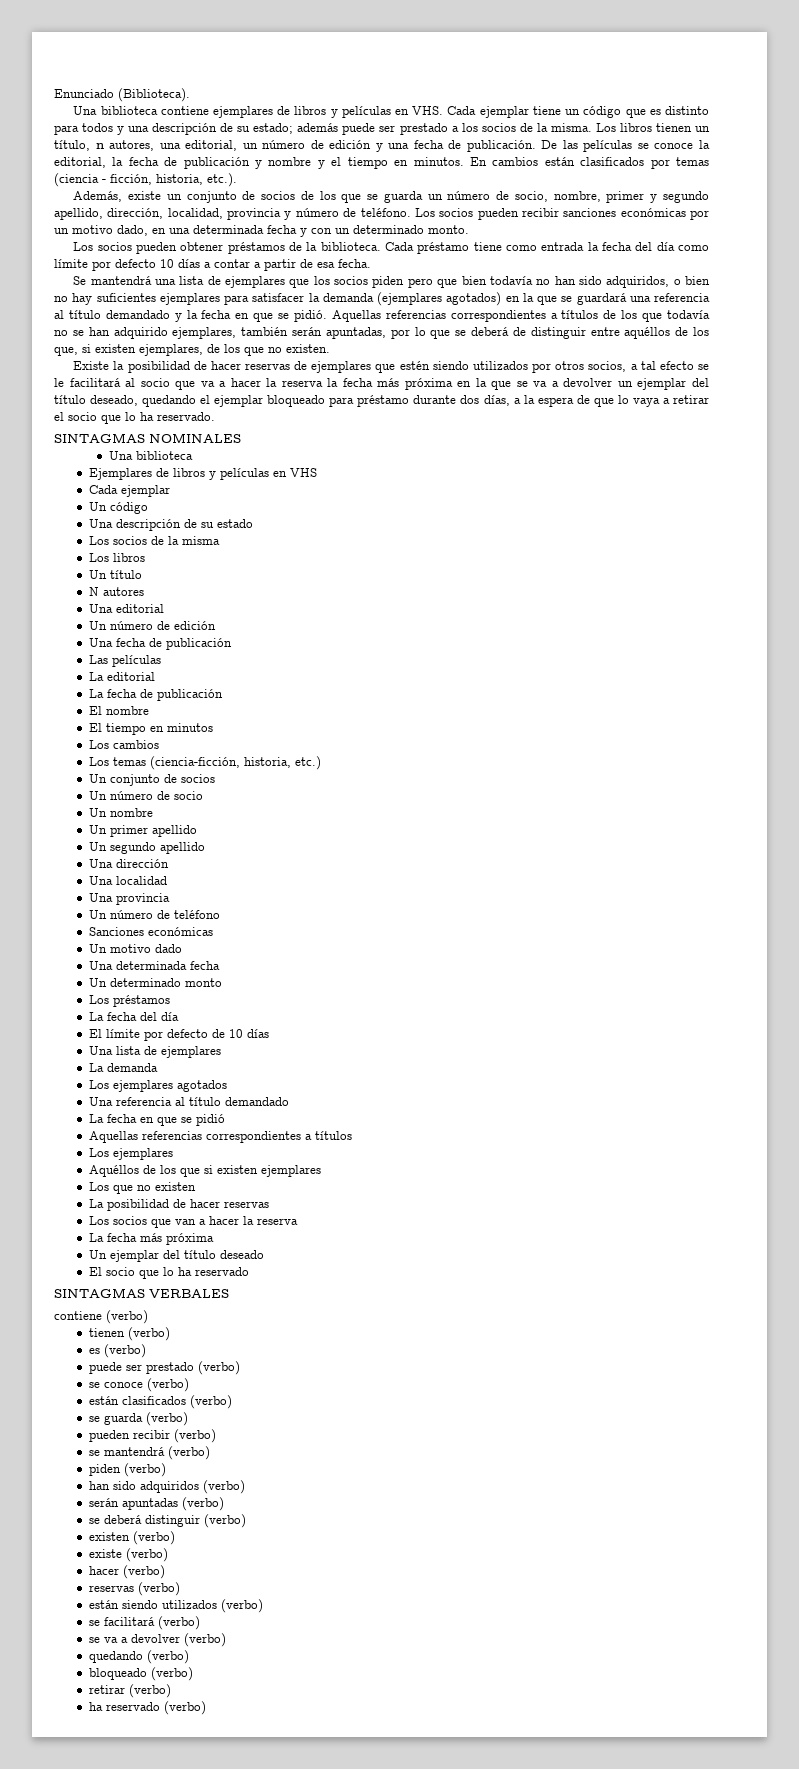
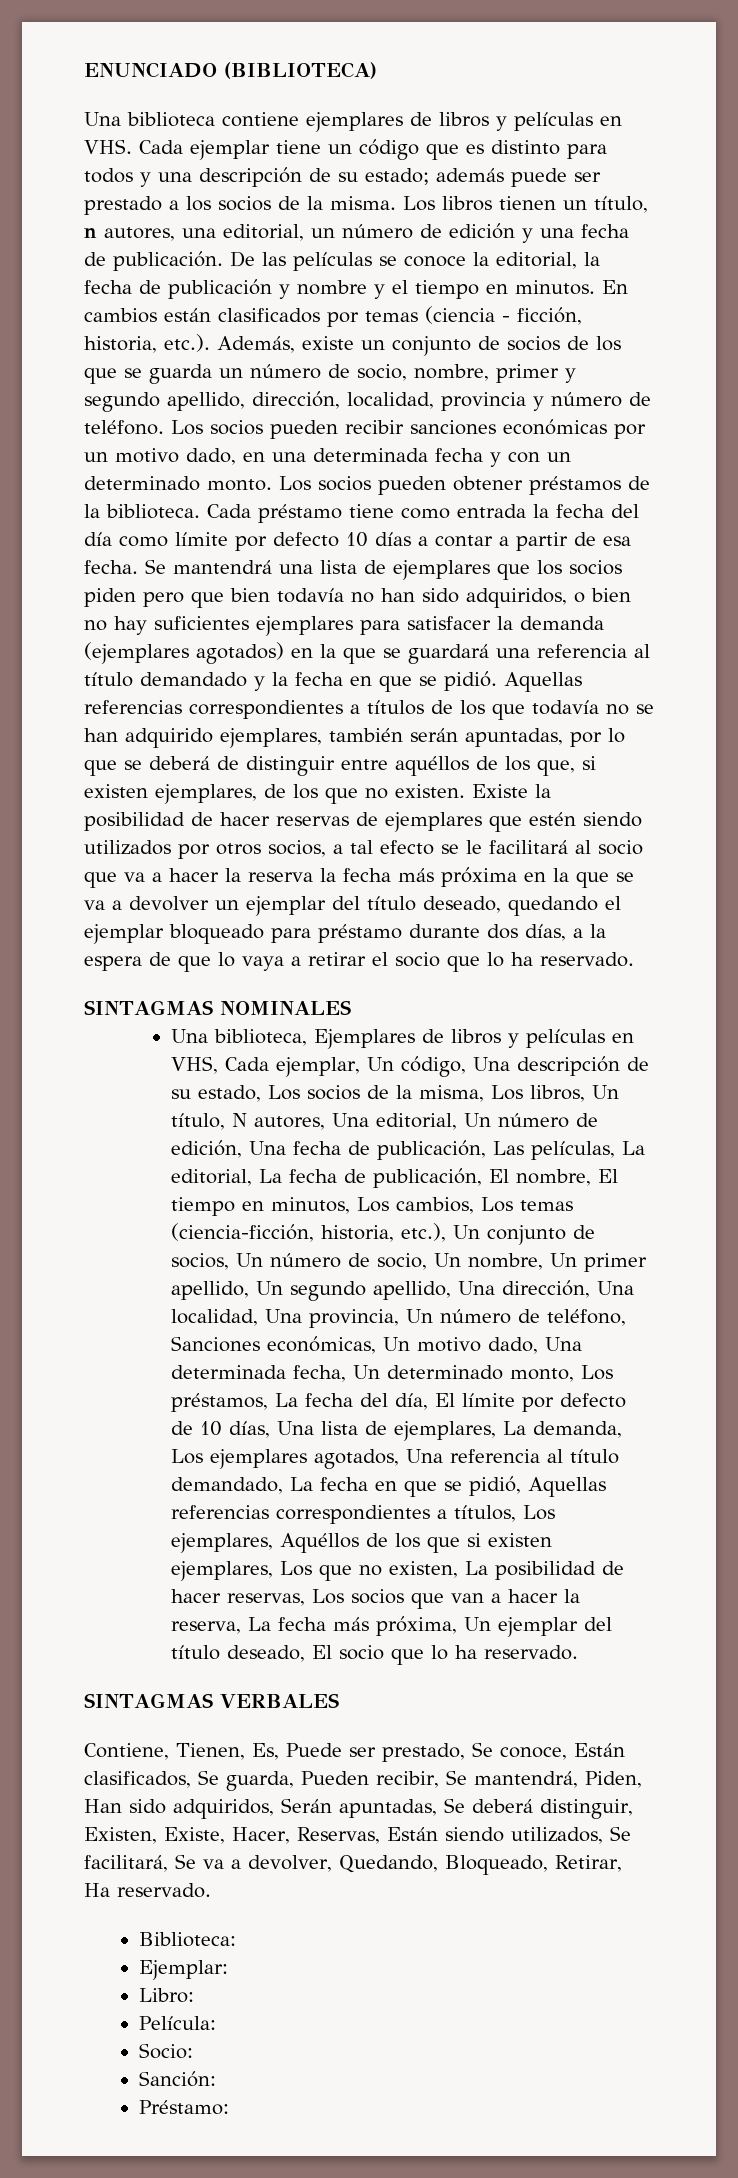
[54,88,190,102] Enunciado (Biblioteca). -> [84,62,377,79] ENUNCIADO (BIBLIOTECA)
(237, 180) // -> (210, 343) none
(469, 229) // -> (272, 485) none
(371, 263) // -> (138, 567) none
(330, 348) // -> (465, 791) none
[135,451,193,460] biblioteca // -> [214,1029,308,1046] biblioteca,
[289,468,317,477] [88,485,170,497] [88,502,148,514] VHS // Cada ejemplar // Un código // -> [171,1056,467,1077] VHS, Cada ejemplar, Un código,
[216,519,253,528] estado // -> [198,1085,262,1102] estado,
[181,536,220,545] [88,553,145,562] [88,570,142,579] [88,587,144,596] [88,604,164,613] [88,621,216,630] misma // Los libros // Un título // N autores // Una editorial // Un número de edición // -> [419,1085,620,1102] [171,1113,599,1130] [171,1140,243,1158] misma, Los libros, Un título, N autores, Una editorial, Un número de edición,
[165,638,232,650] [88,655,161,667] [88,672,155,681] [88,689,223,701] [88,706,149,715] [88,723,213,735] [88,740,159,749] publicación // Las películas // La editorial // La fecha de publicación // El nombre // El tiempo en minutos // Los cambios // -> [377,1140,646,1160] [171,1168,619,1188] [171,1197,475,1216] publicación, Las películas, La editorial, La fecha de publicación, El nombre, El tiempo en minutos, Los cambios,
[294,756,321,770] etc.) // -> [401,1223,447,1242] etc.),
[180,774,215,783] [88,791,203,800] [88,808,153,817] socios // Un número de socio // Un nombre // -> [171,1253,544,1270] socios, Un número de socio, Un nombre,
[151,825,197,837] apellido // -> [171,1281,250,1300] apellido,
[159,842,205,854] [88,859,169,868] [88,876,167,885] [88,893,170,905] [88,910,220,919] [88,927,213,936] apellido // Una dirección // Una localidad // Una provincia // Un número de teléfono // Sanciones económicas // -> [373,1280,635,1300] [171,1309,627,1328] [171,1336,377,1354] apellido, Una dirección, Una localidad, Una provincia, Un número de teléfono, Sanciones económicas,
[154,944,182,953] dado // -> [488,1337,539,1354] dado,
[189,961,220,970] fecha // -> [293,1365,347,1382] fecha,
[184,978,222,987] [88,995,170,1007] monto // Los préstamos // -> [510,1365,614,1382] [171,1393,269,1412] monto, Los préstamos,
[160,1012,179,1021] día // -> [395,1393,429,1410] día,
[246,1029,269,1038] días // -> [229,1421,271,1438] días,
[160,1046,221,1058] [88,1063,158,1072] [88,1080,227,1092] ejemplares // La demanda // Los ejemplares agotados // -> [394,1421,623,1441] [171,1449,400,1469] ejemplares, La demanda, Los ejemplares agotados,
[224,1097,289,1106] demandado // -> [171,1477,284,1494] demandado,
[195,1114,225,1126] [88,1131,352,1143] [88,1148,173,1160] pidió // Aquellas referencias correspondientes a títulos // Los ejemplares // -> [469,1476,607,1497] [171,1505,556,1524] [171,1533,274,1553] pidió, Aquellas referencias correspondientes a títulos, Los ejemplares,
[260,1165,321,1177] ejemplares // -> [171,1561,274,1581] ejemplares,
[154,1182,196,1191] existen // -> [389,1561,459,1578] existen,
[223,1201,269,1208] reservas // -> [227,1593,306,1606] reservas,
[256,1218,298,1225] reserva // -> [171,1621,242,1634] reserva,
[165,1233,214,1245] próxima // -> [376,1616,458,1636] próxima,
[219,1250,264,1259] deseado // -> [227,1645,306,1662] deseado,
[194,1267,249,1276] reservado -> [484,1645,579,1660] reservado.
[54,1310,148,1324] [88,1327,170,1341] [88,1344,146,1358] [88,1361,240,1375] [88,1378,189,1392] [88,1395,232,1409] [88,1412,188,1426] [88,1429,216,1443] [88,1446,210,1460] [88,1463,166,1477] [88,1480,245,1494] [88,1497,224,1511] [88,1514,246,1528] [88,1531,175,1545] [88,1548,168,1562] [88,1565,165,1579] [88,1582,180,1596] [88,1599,263,1613] [88,1616,200,1630] [88,1633,226,1647] [88,1650,189,1664] [88,1667,193,1681] [88,1684,171,1698] [88,1701,206,1715] contiene (verbo) // tienen (verbo) // es (verbo) // puede ser prestado (verbo) // se conoce (verbo) // están clasificados (verbo) // se guarda (verbo) // pueden recibir (verbo) // se mantendrá (verbo) // piden (verbo) // han sido adquiridos (verbo) // serán apuntadas (verbo) // se deberá distinguir (verbo) // existen (verbo) // existe (verbo) // hacer (verbo) // reservas (verbo) // están siendo utilizados (verbo) // se facilitará (verbo) // se va a devolver (verbo) // quedando (verbo) // bloqueado (verbo) // retirar (verbo) // ha reservado (verbo) -> [84,1742,625,1762] [84,1770,642,1791] [84,1798,633,1819] [84,1826,631,1844] [84,1854,622,1875] [84,1883,211,1898] [138,1932,236,1947] [138,1960,228,1980] [138,1988,194,2003] [138,2016,216,2030] [138,2043,193,2059] [138,2071,216,2087] [138,2100,229,2115] Contiene, Tienen, Es, Puede ser prestado, Se conoce, Están clasificados, Se guarda, Pueden recibir, Se mantendrá, Piden, Han sido adquiridos, Serán apuntadas, Se deberá distinguir, Existen, Existe, Hacer, Reservas, Están siendo utilizados, Se facilitará, Se va a devolver, Quedando, Bloqueado, Retirar, Ha reservado. // Biblioteca: // Ejemplar: // Libro: // Película: // Socio: // Sanción: // Préstamo:

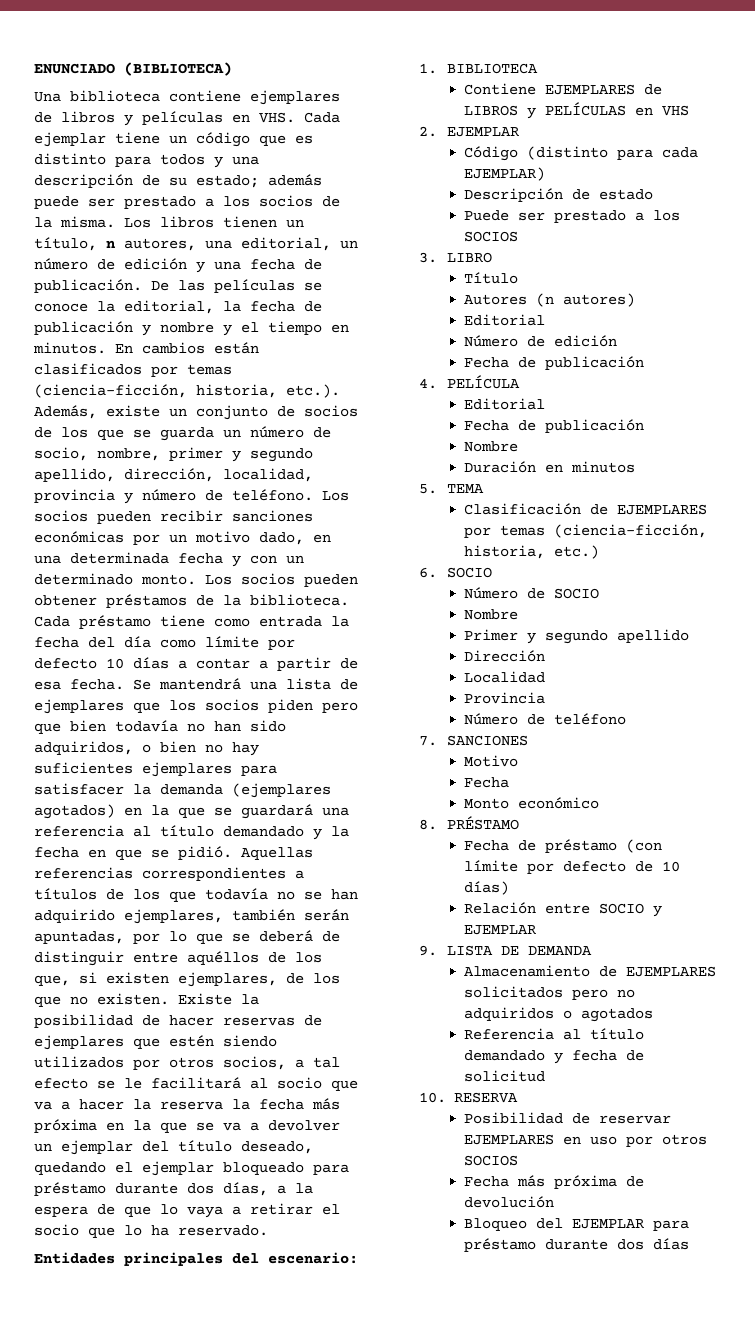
[425,306,582,325] (ciencia - ficción, -> [34,384,187,398] (ciencia-ficción,
[84,1000,351,1015] [171,1029,635,1049] [171,1056,650,1077] [171,1085,620,1102] [171,1113,599,1130] [171,1140,646,1160] [171,1168,619,1188] [171,1197,574,1216] [171,1223,596,1245] [171,1253,648,1272] [171,1280,635,1301] [171,1309,627,1328] [171,1336,583,1354] [171,1365,614,1382] [171,1393,456,1412] SINTAGMAS NOMINALES // Una biblioteca, Ejemplares de libros y películas en VHS, Cada ejemplar, Un código, Una descripción de su estado, Los socios de la misma, Los libros, Un título, N autores, Una editorial, Un número de edición, Una fecha de publicación, Las películas, La editorial, La fecha de publicación, El nombre, El tiempo en minutos, Los cambios, Los temas (ciencia-ficción, historia, etc.), Un conjunto de socios, Un número de socio, Un nombre, Un primer apellido, Un segundo apellido, Una dirección, Una localidad, Una provincia, Un número de teléfono, Sanciones económicas, Un motivo dado, Una determinada fecha, Un determinado monto, Los préstamos, La fecha del día, El -> [34,1252,358,1266] [419,63,538,74] [463,83,662,95] [463,102,689,119] [419,126,519,137] [463,146,698,161] [463,167,545,181] [463,188,653,202] [463,210,680,223] [463,231,518,242] [419,252,492,263] [463,272,518,284] [463,293,635,307] [463,314,545,326] [463,335,617,347] [463,356,644,370] [419,375,520,389] [463,398,545,410] [463,419,644,433] [463,441,518,452] [463,461,635,473] [419,484,484,494] [463,503,707,515] [463,524,707,538] [463,545,599,559] [419,567,492,578] [463,587,599,599] [463,609,518,620] [463,629,689,644] [463,650,545,662] [463,671,545,683] [463,692,545,704] [463,713,626,725] [419,735,528,746] [463,755,518,767] [463,777,509,788] [463,797,599,809] [419,816,519,830] [463,839,662,853] Entidades principales del escenario: // 1. BIBLIOTECA // Contiene EJEMPLARES de LIBROS y PELÍCULAS en VHS // 2. EJEMPLAR // Código (distinto para cada EJEMPLAR) // Descripción de estado // Puede ser prestado a los SOCIOS // 3. LIBRO // Título // Autores (n autores) // Editorial // Número de edición // Fecha de publicación // 4. PELÍCULA // Editorial // Fecha de publicación // Nombre // Duración en minutos // 5. TEMA // Clasificación de EJEMPLARES por temas (ciencia-ficción, historia, etc.) // 6. SOCIO // Número de SOCIO // Nombre // Primer y segundo apellido // Dirección // Localidad // Provincia // Número de teléfono // 7. SANCIONES // Motivo // Fecha // Monto económico // 8. PRÉSTAMO // Fecha de préstamo (con
[229,1421,623,1441] [171,1449,620,1469] [171,1476,607,1497] [171,1505,556,1524] [171,1533,553,1553] [171,1561,625,1581] [171,1589,581,1609] [171,1616,613,1637] [171,1645,579,1665] [84,1693,339,1708] [84,1742,625,1762] [84,1770,642,1791] [84,1798,633,1819] [84,1826,631,1844] [84,1854,622,1875] [84,1883,211,1898] [138,1932,236,1947] [138,1960,228,1980] [138,1988,194,2003] [138,2016,216,2030] [138,2043,193,2059] [138,2071,216,2087] [138,2100,229,2115] días, Una lista de ejemplares, La demanda, Los ejemplares agotados, Una referencia al título demandado, La fecha en que se pidió, Aquellas referencias correspondientes a títulos, Los ejemplares, Aquéllos de los que si existen ejemplares, Los que no existen, La posibilidad de hacer reservas, Los socios que van a hacer la reserva, La fecha más próxima, Un ejemplar del título deseado, El socio que lo ha reservado. // SINTAGMAS VERBALES // Contiene, Tienen, Es, Puede ser prestado, Se conoce, Están clasificados, Se guarda, Pueden recibir, Se mantendrá, Piden, Han sido adquiridos, Serán apuntadas, Se deberá distinguir, Existen, Existe, Hacer, Reservas, Están siendo utilizados, Se facilitará, Se va a devolver, Quedando, Bloqueado, Retirar, Ha reservado. // Biblioteca: // Ejemplar: // Libro: // Película: // Socio: // Sanción: // Préstamo: -> [463,881,509,895] [463,902,662,917] [463,925,536,935] [419,945,592,956] [463,965,716,977] [463,986,635,1000] [463,1007,653,1022] [463,1028,644,1040] [463,1050,644,1064] [463,1070,545,1082] [419,1092,519,1103] [463,1112,671,1124] [463,1134,707,1147] [463,1155,518,1166] [463,1175,644,1189] [463,1196,554,1208] [463,1218,689,1231] [463,1238,689,1252] días) // Relación entre SOCIO y EJEMPLAR // 9. LISTA DE DEMANDA // Almacenamiento de EJEMPLARES solicitados pero no adquiridos o agotados // Referencia al título demandado y fecha de solicitud // 10. RESERVA // Posibilidad de reservar EJEMPLARES en uso por otros SOCIOS // Fecha más próxima de devolución // Bloqueo del EJEMPLAR para préstamo durante dos días

